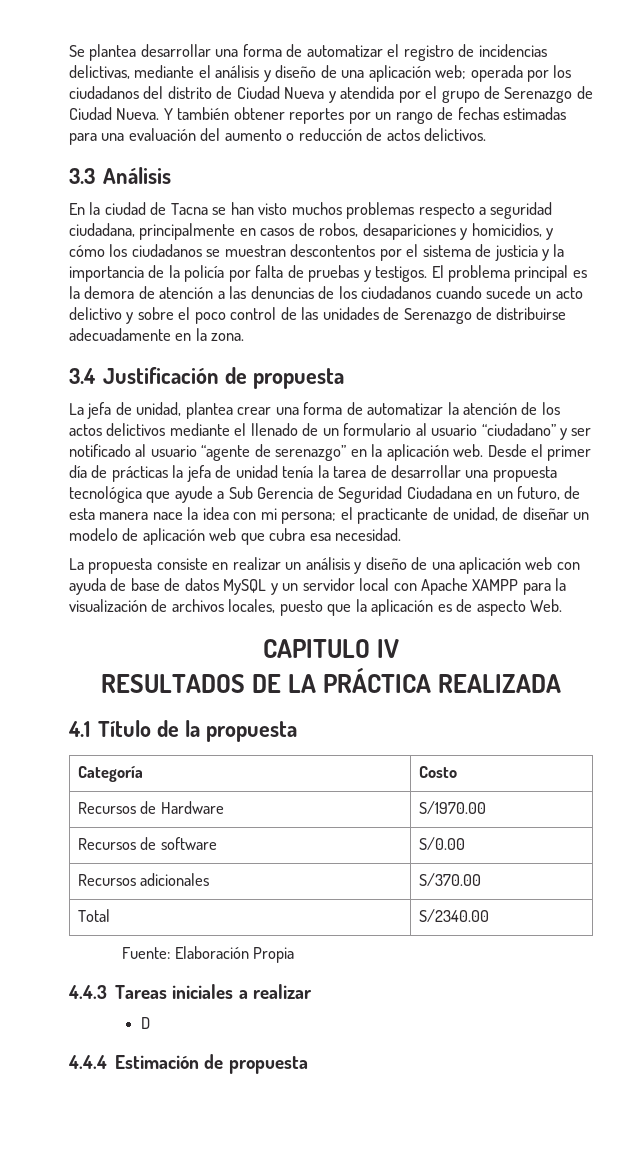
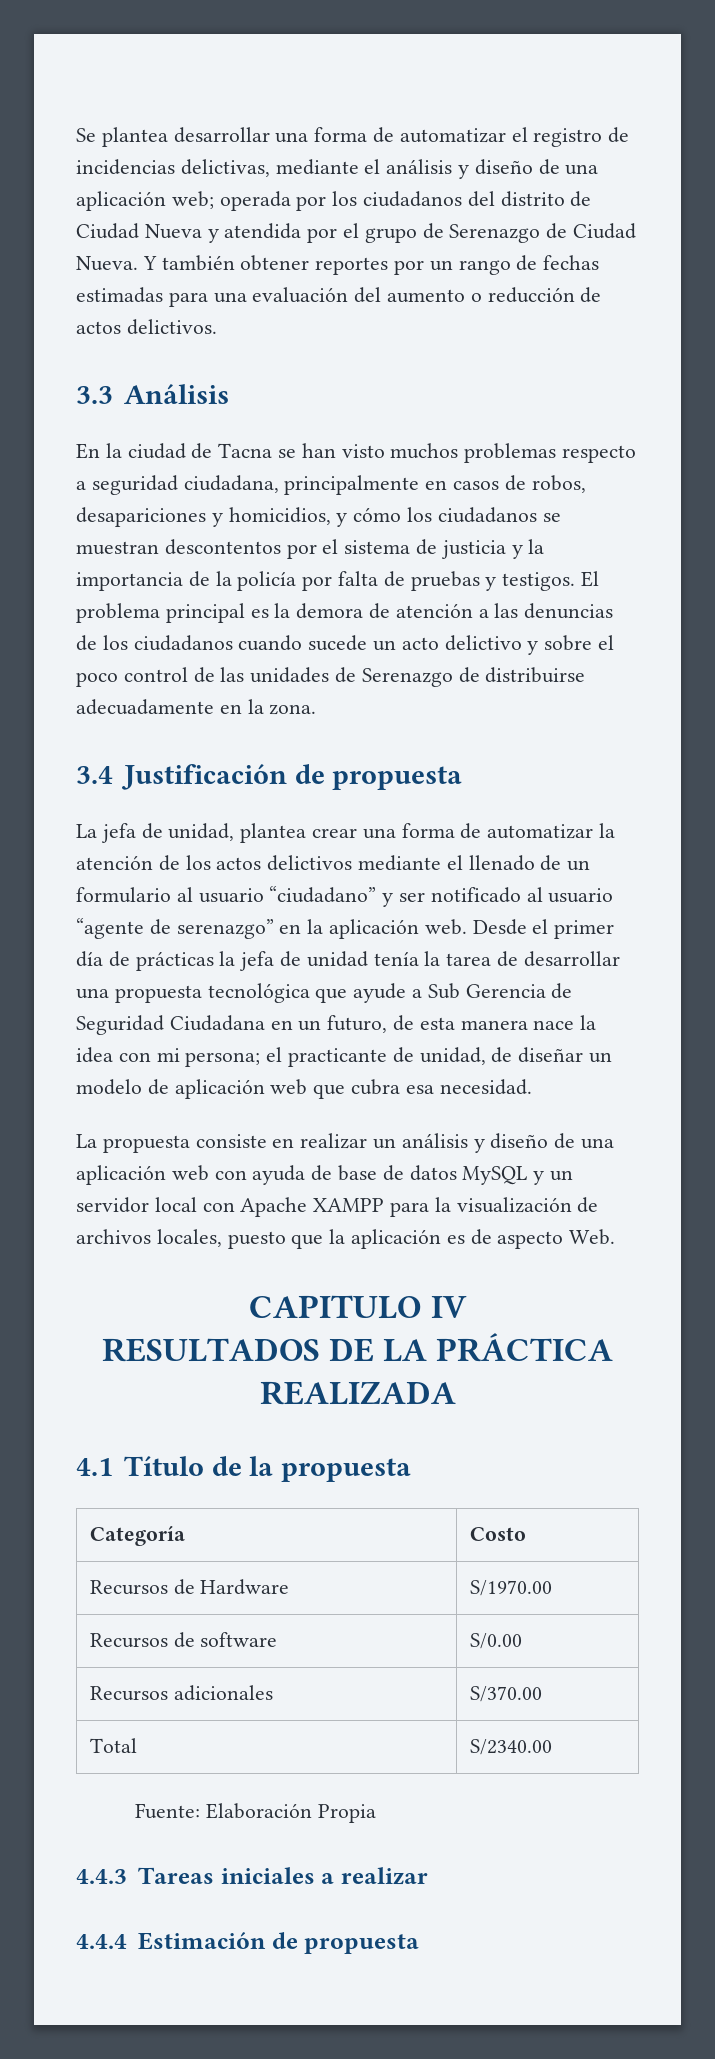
[140,1017,150,1029] // D -> (428, 1876) none

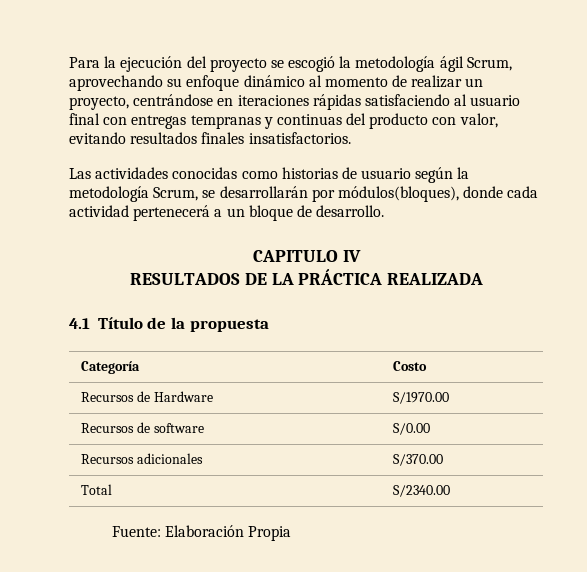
[76,127,630,147] [76,159,599,179] [76,191,592,211] [76,223,637,243] [76,255,600,275] [76,287,602,307] [76,319,217,335] [76,384,229,404] [76,443,637,463] [76,475,586,495] [76,507,561,527] [76,539,545,559] [76,571,600,591] [76,603,614,623] [76,635,615,655] [76,667,586,687] [76,699,317,715] [76,764,463,790] [76,823,616,843] [76,855,591,871] [76,886,614,907] [76,918,615,939] [76,951,620,971] [76,983,573,1003] [76,1015,597,1035] [76,1047,613,1067] [76,1079,532,1099] [76,1133,615,1153] [76,1165,574,1185] [76,1197,599,1217] [76,1229,616,1249] Se plantea desarrollar una forma de automatizar el registro de incidencias delictivas, mediante el análisis y diseño de una aplicación web; operada por los ciudadanos del distrito de Ciudad Nueva y atendida por el grupo de Serenazgo de Ciudad Nueva. Y también obtener reportes por un rango de fechas estimadas para una evaluación del aumento o reducción de actos delictivos. // 3.3 Análisis // En la ciudad de Tacna se han visto muchos problemas respecto a seguridad ciudadana, principalmente en casos de robos, desapariciones y homicidios, y cómo los ciudadanos se muestran descontentos por el sistema de justicia y la importancia de la policía por falta de pruebas y testigos. El problema principal es la demora de atención a las denuncias de los ciudadanos cuando sucede un acto delictivo y sobre el poco control de las unidades de Serenazgo de distribuirse adecuadamente en la zona. // 3.4 Justificación de propuesta // La jefa de unidad, plantea crear una forma de automatizar la atención de los actos delictivos mediante el llenado de un formulario al usuario “ciudadano” y ser notificado al usuario “agente de serenazgo” en la aplicación web. Desde el primer día de prácticas la jefa de unidad tenía la tarea de desarrollar una propuesta tecnológica que ayude a Sub Gerencia de Seguridad Ciudadana en un futuro, de esta manera nace la idea con mi persona; el practicante de unidad, de diseñar un modelo de aplicación web que cubra esa necesidad. // La propuesta consiste en realizar un análisis y diseño de una aplicación web con ayuda de base de datos MySQL y un servidor local con Apache XAMPP para la visualización de archivos locales, puesto que la aplicación es de aspecto Web. -> [69,56,512,72] [69,75,484,91] [69,94,521,110] [69,113,498,129] [69,132,351,144] [69,167,470,183] [69,186,539,202] [69,205,385,221] Para la ejecución del proyecto se escogió la metodología ágil Scrum, aprovechando su enfoque dinámico al momento de realizar un proyecto, centrándose en iteraciones rápidas satisfaciendo al usuario final con entregas tempranas y continuas del producto con valor, evitando resultados finales insatisfactorios. // Las actividades conocidas como historias de usuario según la metodología Scrum, se desarrollarán por módulos(bloques), donde cada actividad pertenecerá a un bloque de desarrollo.
[76,1867,428,1885] [76,1932,420,1954] // 4.4.3 Tareas iniciales a realizar // 4.4.4 Estimación de propuesta -> (291, 533) none

